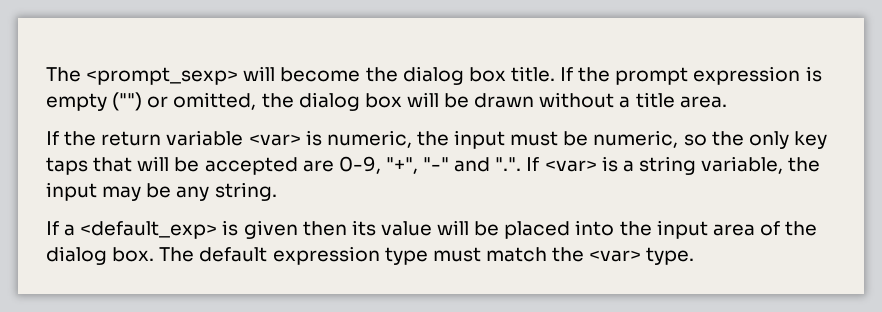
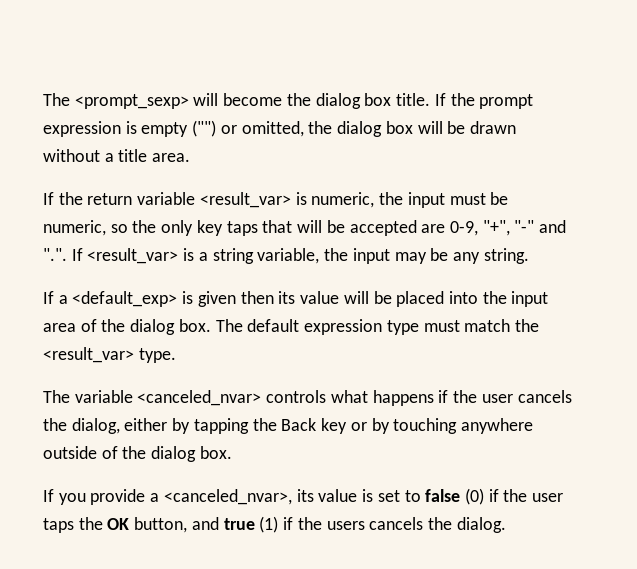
[248,134,301,146] <var> -> [199,192,291,208] <result_var>
[544,160,597,172] <var> -> [87,248,179,264] <result_var>
[589,250,642,262] <var> -> [43,347,134,363] <result_var>
(695, 256) none -> [43,390,572,406] [43,418,533,434] [43,446,232,462] [43,488,564,505] [43,516,506,533] // The variable <canceled_nvar> controls what happens if the user cancels the dialog, either by tapping the Back key or by touching anywhere outside of the dialog box. // If you provide a <canceled_nvar>, its value is set to false (0) if the user taps the OK button, and true (1) if the users cancels the dialog.

